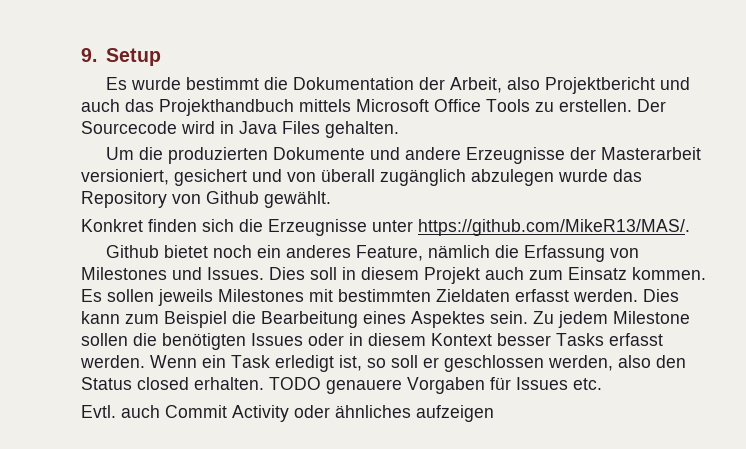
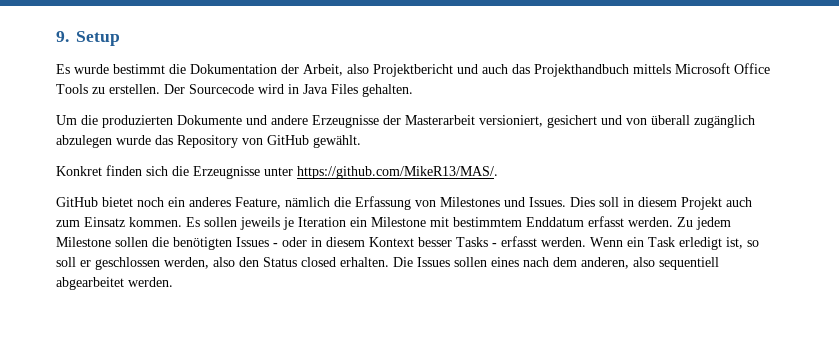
[206,191,259,204] Github -> [267,135,309,145] GitHub
[105,245,159,258] Github -> [56,197,98,207] GitHub
[218,289,679,302] [81,311,528,328] Milestones mit bestimmten Zieldaten erfasst werden. Dies kann zum Beispiel die Bearbeitung eines Aspektes sein. -> [283,216,673,230] je Iteration ein Milestone mit bestimmtem Enddatum erfasst werden.
(303, 339) none -> [273,243,278,247] -
(604, 339) none -> [492,243,497,247] -
[269,377,602,394] [81,405,494,422] TODO genauere Vorgaben für Issues etc. // Evtl. auch Commit Activity oder ähnliches aufzeigen -> [393,257,719,270] [56,277,173,290] Die Issues sollen eines nach dem anderen, also sequentiell abgearbeitet werden.

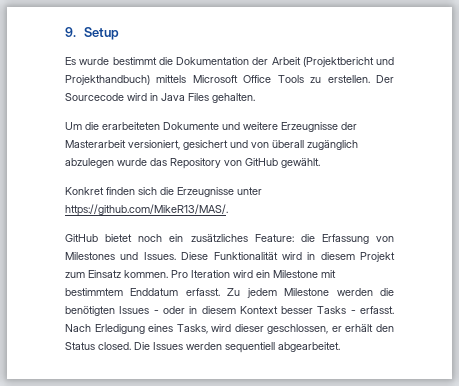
[303,64,629,77] Arbeit, also Projektbericht und auch das Projekthandbuch -> [271,57,394,67] [65,75,150,85] Arbeit (Projektbericht und Projekthandbuch)
[102,115,173,128] produzierten -> [102,122,160,130] erarbeiteten
[271,115,308,125] andere -> [243,122,278,130] weitere
[189,197,330,209] anderes Feature, nämlich -> [190,234,294,242] zusätzliches Feature:
[570,197,619,207] Dies soll -> [181,252,302,260] Diese Funktionalität wird
[726,197,752,207] auch -> (395, 257) none
[186,217,346,230] Es sollen jeweils je Iteration -> [171,270,253,278] Pro Iteration wird
[588,216,673,227] erfasst werden. -> [185,288,220,296] erfasst.
[115,237,148,247] sollen -> [336,288,373,296] werden
[501,236,759,250] [56,257,719,270] [56,277,173,290] erfasst werden. Wenn ein Task erledigt ist, so soll er geschlossen werden, also den Status closed erhalten. Die Issues sollen eines nach dem anderen, also sequentiell abgearbeitet werden. -> [360,306,395,314] [65,324,394,334] [65,342,340,353] erfasst. Nach Erledigung eines Tasks, wird dieser geschlossen, er erhält den Status closed. Die Issues werden sequentiell abgearbeitet.

